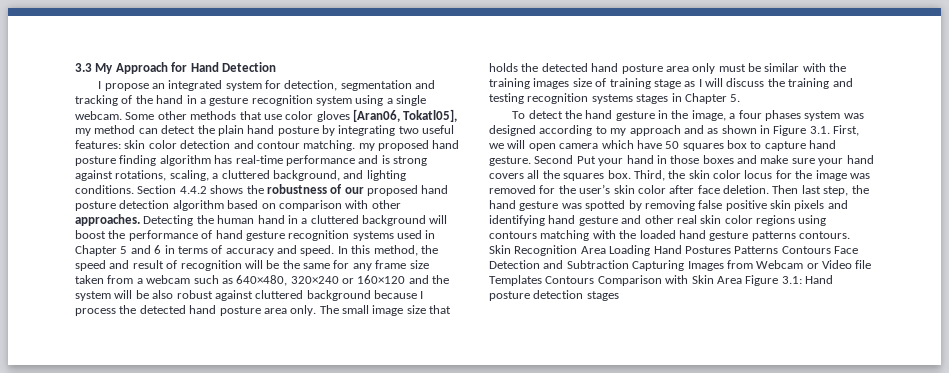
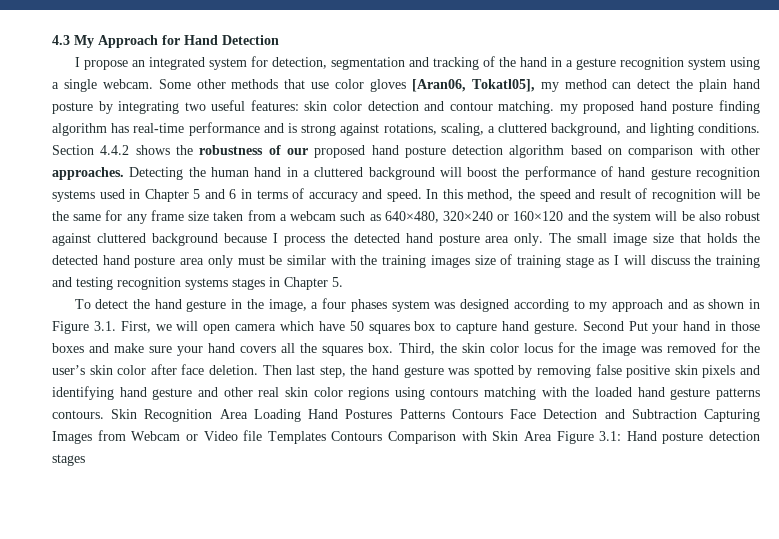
[75,63,92,72] 3.3 -> [52,35,70,45] 4.3

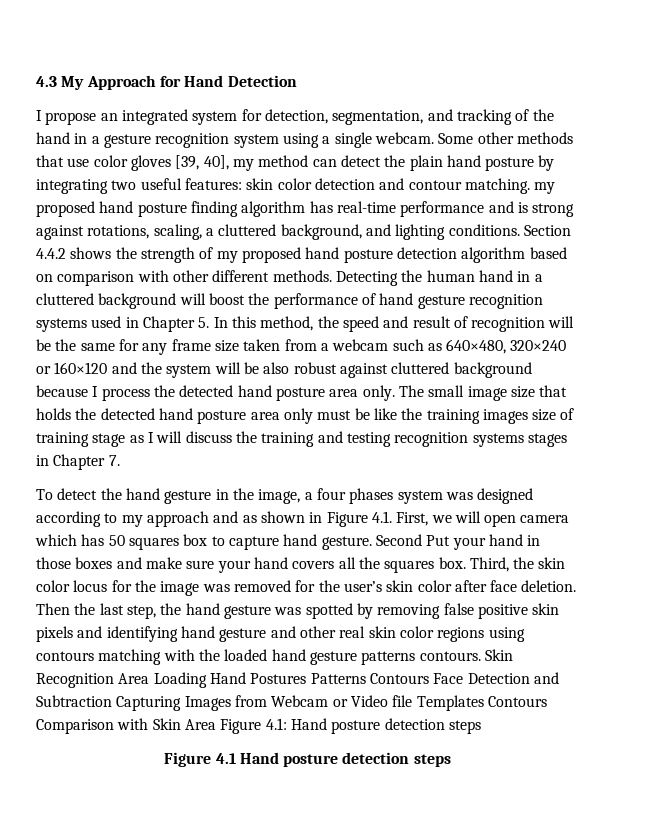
[330,57,405,70] segmentation -> [332,110,424,125] segmentation,
[411,79,535,92] [Aran06, Tokatl05], -> [175,155,229,170] [39, 40],
[199,145,308,155] robustness of our -> [140,247,238,263] strength of my
[52,167,124,180] approaches. -> [212,270,332,282] different methods.
[193,188,422,202] 5 and 6 in terms of accuracy and speed. -> [198,317,210,328] 5.
[287,255,356,265] similar with -> [373,408,397,420] like
[332,277,343,287] 5. -> [108,455,120,466] 7.
[93,321,116,331] 3.1. -> [371,511,392,523] 4.1.
[318,321,345,331] have -> [81,534,105,546] has
(292, 370) none -> [74,603,96,615] the
[599,431,760,444] [52,454,85,466] 3.1: Hand posture detection stages -> [265,718,481,734] [164,752,451,767] 4.1: Hand posture detection steps // Figure 4.1 Hand posture detection steps

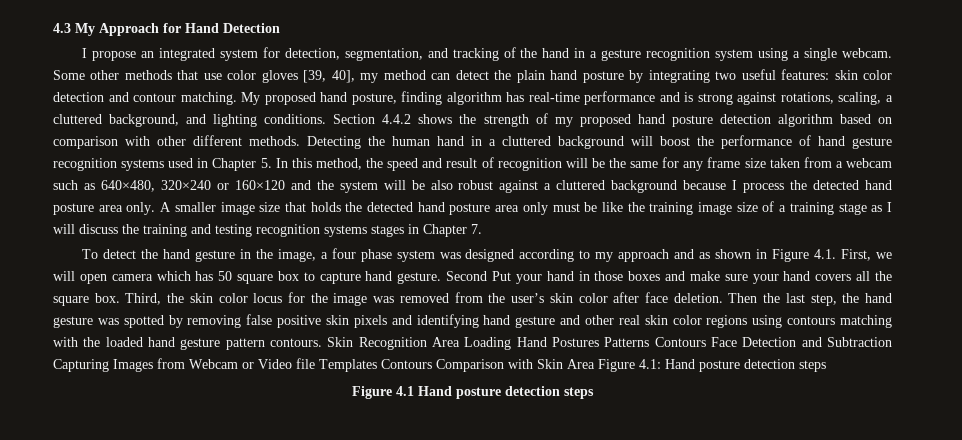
[534,182,556,194] [36,201,187,217] my proposed hand posture -> [241,92,397,105] My proposed hand posture,
(388, 370) none -> [544,183,552,190] a
[398,385,465,397] The small -> [160,202,216,212] A smaller
[482,409,528,424] images -> [698,202,733,215] image
(575, 414) none -> [779,205,787,212] a
[349,488,394,504] phases -> [360,249,392,262] phase
[128,537,179,550] squares -> [237,274,274,284] square
[384,560,435,573] squares -> [53,296,89,306] square
[295,580,316,592] for -> [454,292,483,303] from
[361,651,416,665] patterns -> [225,338,265,350] pattern

